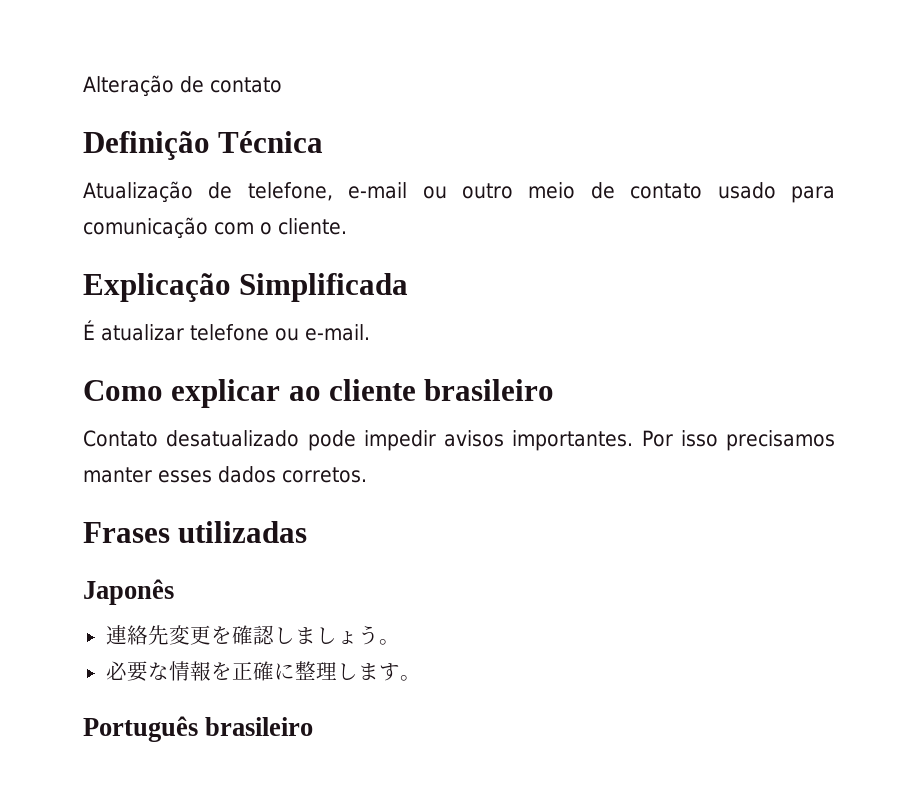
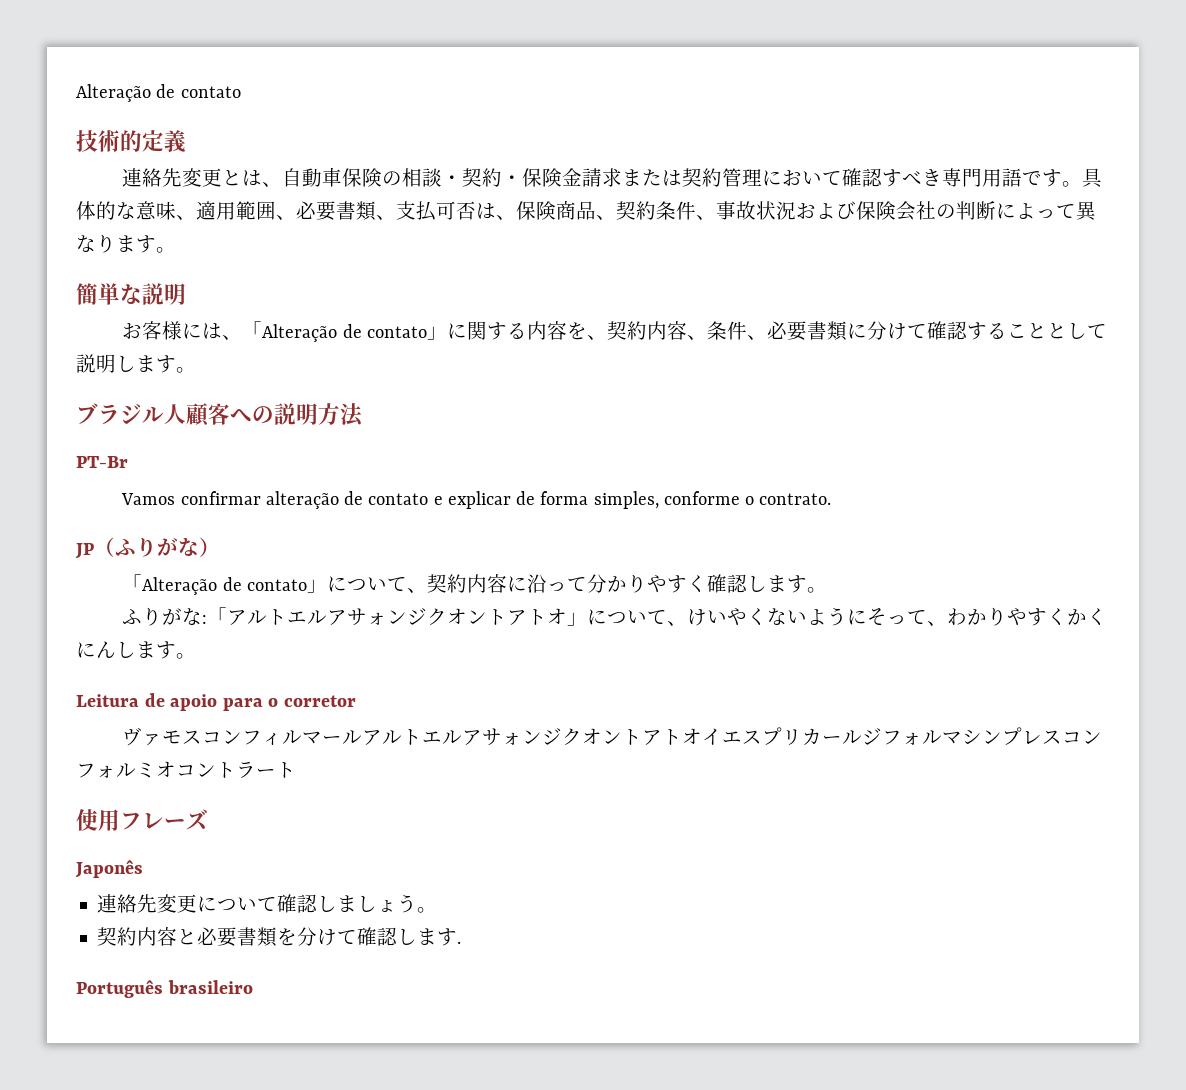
[83,131,324,160] [83,181,835,203] [83,217,347,239] [83,273,409,302] [83,320,370,341] [83,379,555,408] [83,430,835,451] [83,466,367,483] [83,521,308,543] Definição Técnica // Atualização de telefone, e-mail ou outro meio de contato usado para comunicação com o cliente. // Explicação Simplificada // É atualizar telefone ou e-mail. // Como explicar ao cliente brasileiro // Contato desatualizado pode impedir avisos importantes. Por isso precisamos manter esses dados corretos. // Frases utilizadas -> [76,130,186,152] [122,167,1104,188] [76,201,1096,221] [76,234,176,253] [76,283,186,305] [122,321,1107,342] [76,354,196,373] [76,403,364,427] [76,456,128,468] [121,491,832,509] [75,537,220,559] [122,574,827,595] [122,607,1108,626] [76,641,196,659] [76,693,356,711] [122,727,1103,746] [76,761,296,778] [76,809,208,831] 技術的定義 // 連絡先変更とは、自動車保険の相談・契約・保険金請求または契約管理において確認すべき専門用語です。具体的な意味、適用範囲、必要書類、支払可否は、保険商品、契約条件、事故状況および保険会社の判断によって異なります。 // 簡単な説明 // お客様には、「Alteração de contato」に関する内容を、契約内容、条件、必要書類に分けて確認することとして説明します。 // ブラジル人顧客への説明方法 // PT-Br // Vamos confirmar alteração de contato e explicar de forma simples, conforme o contrato. // JP（ふりがな） // 「Alteração de contato」について、契約内容に沿って分かりやすく確認します。 // ふりがな:「アルトエルアサォンジクオントアトオ」について、けいやくないようにそって、わかりやすくかくにんします。 // Leitura de apoio para o corretor // ヴァモスコンフィルマールアルトエルアサォンジクオントアトオイエスプリカールジフォルマシンプレスコンフォルミオコントラート // 使用フレーズ
[210,626,232,644] を -> [197,896,278,912] について
[105,661,421,682] 必要な情報を正確に整理します。 -> [97,927,462,947] 契約内容と必要書類を分けて確認します.

